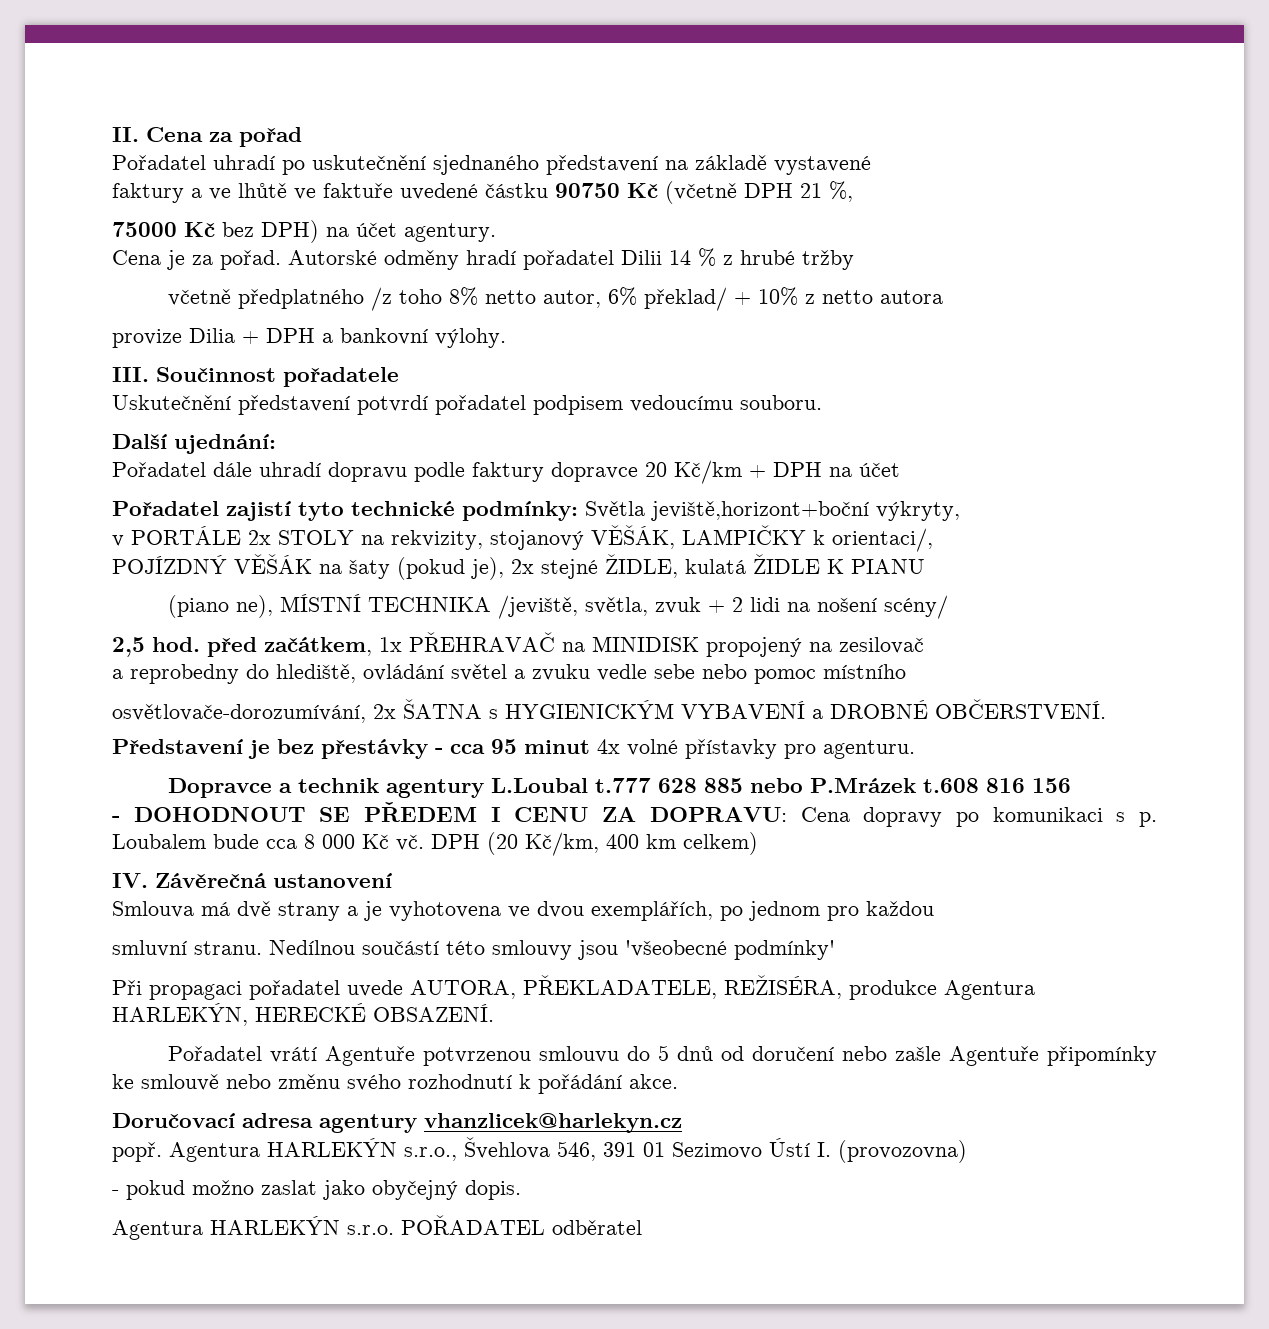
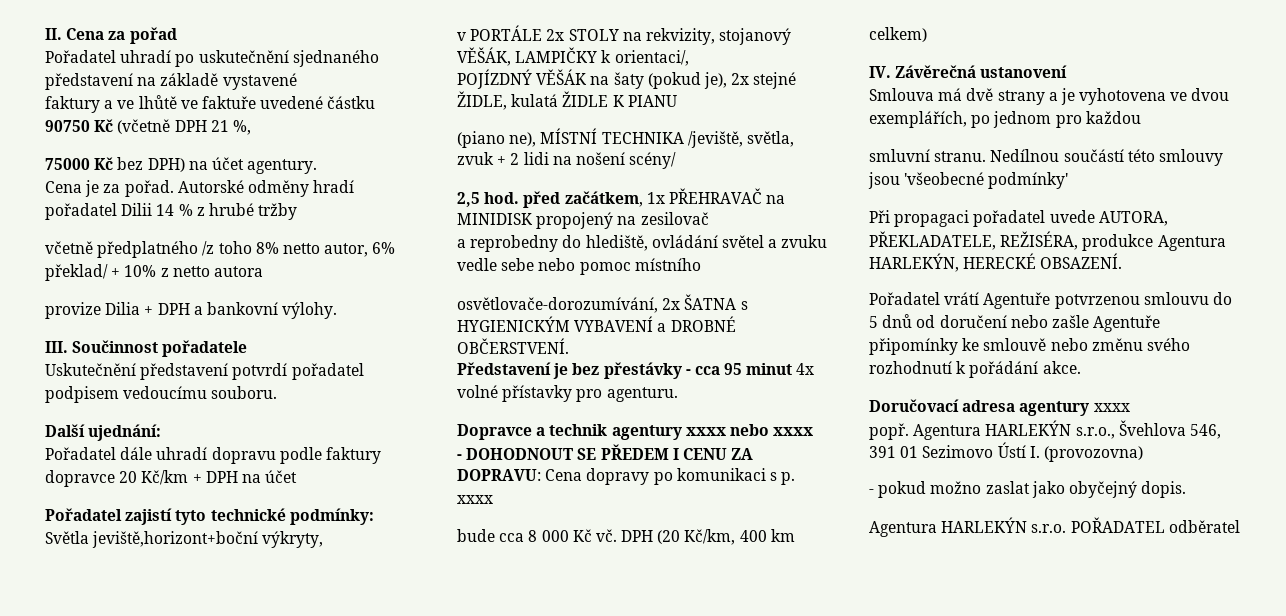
[490,778,1071,793] L.Loubal t.777 628 885 nebo P.Mrázek t.608 816 156 -> [685,424,814,436] xxxx nebo xxxx
[112,834,206,849] Loubalem -> [457,495,493,504] xxxx //
[424,1113,682,1133] vhanzlicek@harlekyn.cz -> [1093,403,1130,412] xxxx

